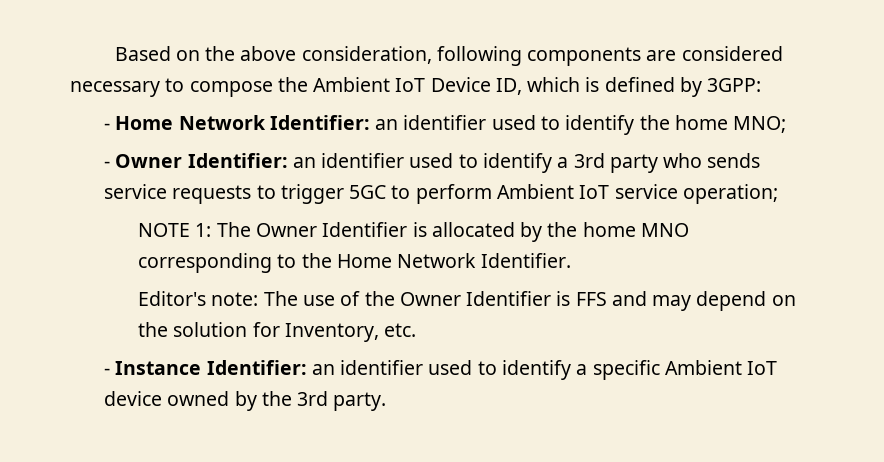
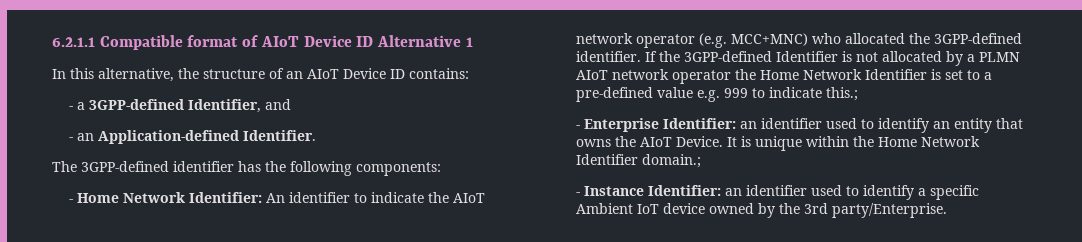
[114,46,783,66] [70,77,762,97] [104,115,787,135] [104,153,761,173] [104,184,778,204] [138,222,689,242] [138,253,571,273] [138,291,796,311] [138,322,417,342] Based on the above consideration, following components are considered necessary to compose the Ambient IoT Device ID, which is defined by 3GPP: // - Home Network Identifier: an identifier used to identify the home MNO; // - Owner Identifier: an identifier used to identify a 3rd party who sends service requests to trigger 5GC to perform Ambient IoT service operation; // NOTE 1: The Owner Identifier is allocated by the home MNO corresponding to the Home Network Identifier. // Editor's note: The use of the Owner Identifier is FFS and may depend on the solution for Inventory, etc. -> [52,35,473,50] [52,68,469,82] [68,99,291,113] [68,130,316,144] [52,161,441,176] [68,192,485,203] [575,33,1022,48] [575,51,1020,66] [575,69,992,84] [575,87,858,102] [575,118,1023,133] [575,136,980,151] [575,154,701,168] 6.2.1.1 Compatible format of AIoT Device ID Alternative 1 // In this alternative, the structure of an AIoT Device ID contains: // - a 3GPP-defined Identifier, and // - an Application-defined Identifier. // The 3GPP-defined identifier has the following components: // - Home Network Identifier: An identifier to indicate the AIoT network operator (e.g. MCC+MNC) who allocated the 3GPP-defined identifier. If the 3GPP-defined Identifier is not allocated by a PLMN AIoT network operator the Home Network Identifier is set to a pre-defined value e.g. 999 to indicate this.; // - Enterprise Identifier: an identifier used to identify an entity that owns the AIoT Device. It is unique within the Home Network Identifier domain.;
[333,392,387,411] party. -> [831,203,947,218] party/Enterprise.

